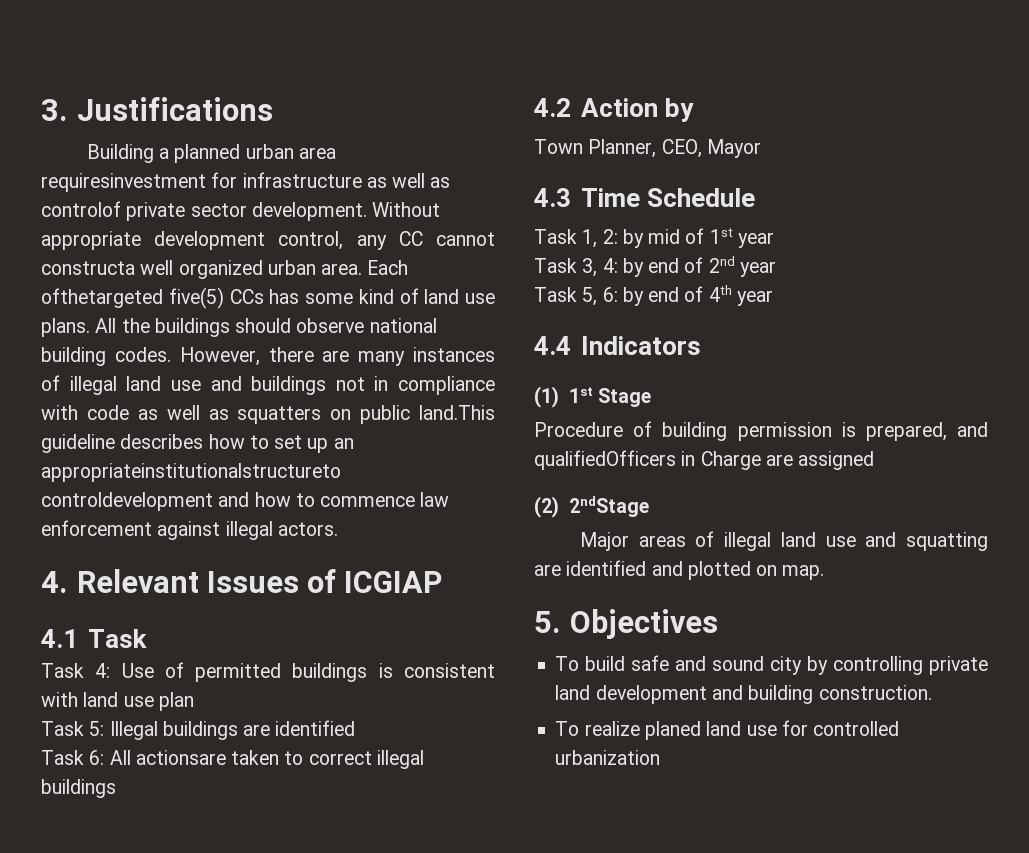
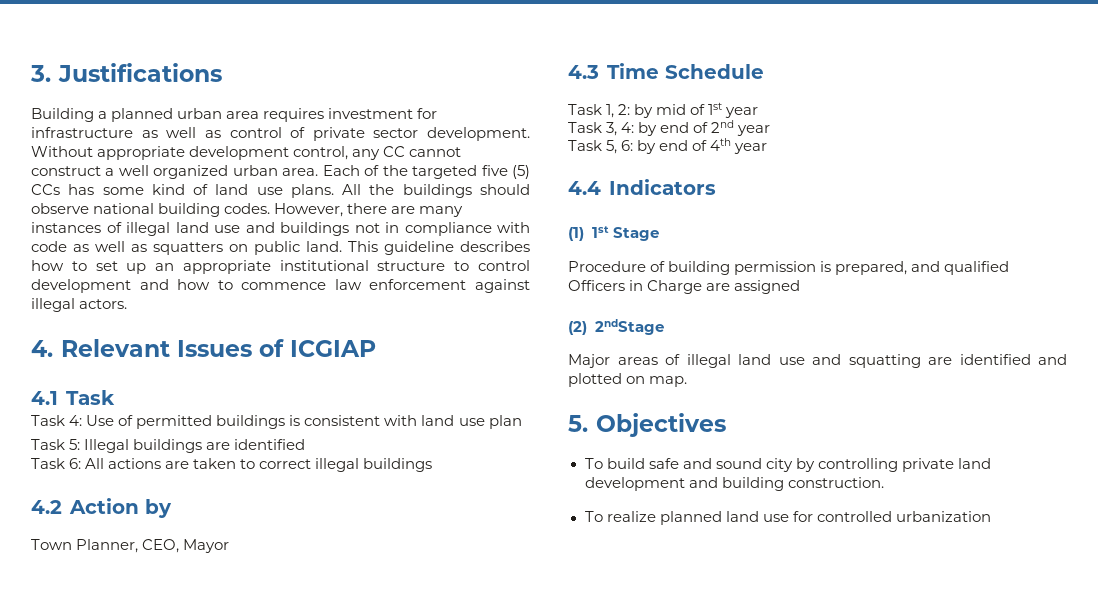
[41,173,206,192] requiresinvestment -> [263,108,414,122] requires investment
[41,201,121,217] controlof -> [229,127,306,138] control of
[41,261,135,275] constructa -> [31,166,115,176] construct a
[41,287,224,309] ofthetargeted five(5) -> [364,165,530,179] of the targeted five (5)
[419,405,495,420] land.This -> [306,241,378,252] land. This
[41,463,341,482] [41,492,213,511] appropriateinstitutionalstructureto controldevelopment -> [182,260,530,274] [31,279,131,293] appropriate institutional structure to control development
[135,750,226,765] actionsare -> [108,458,190,469] actions are
[534,450,676,470] qualifiedOfficers -> [944,261,1010,275] [568,280,625,291] qualified Officers
[644,721,701,740] planed -> [659,511,722,525] planned

